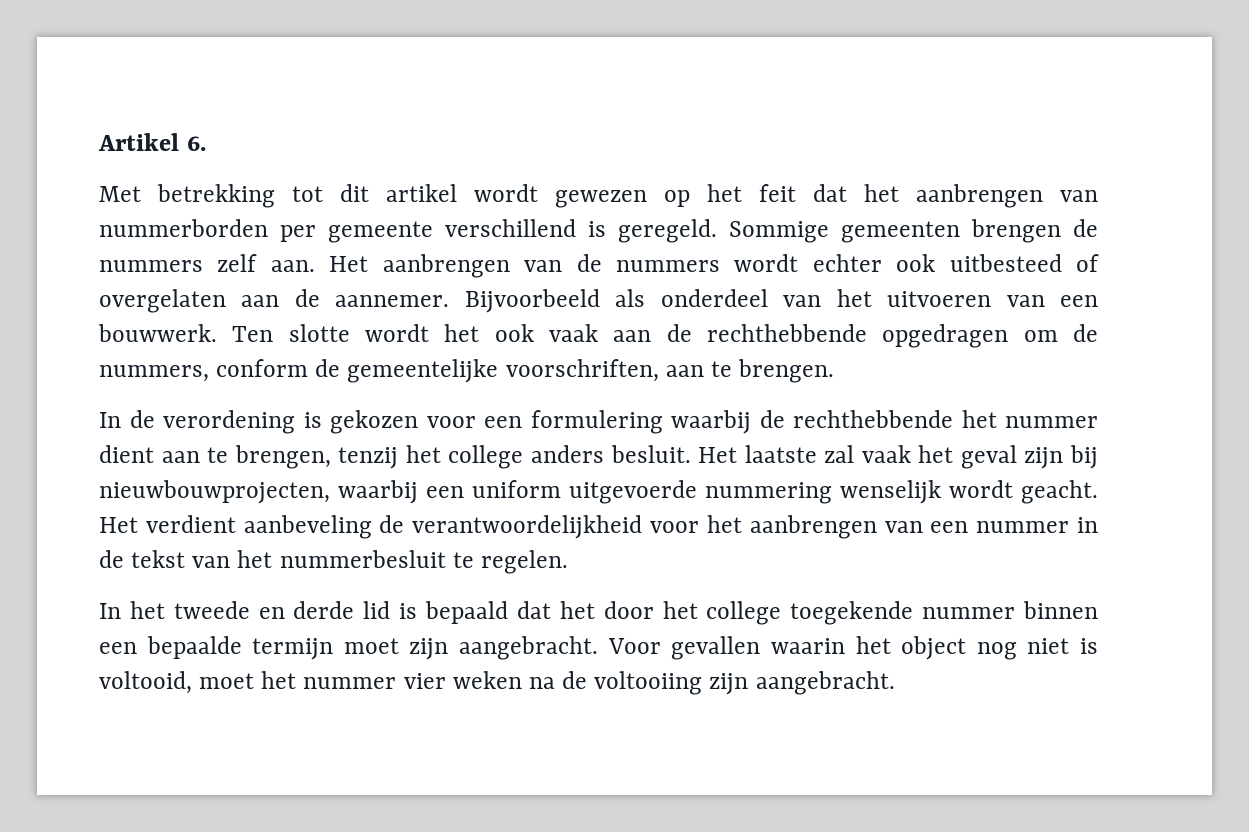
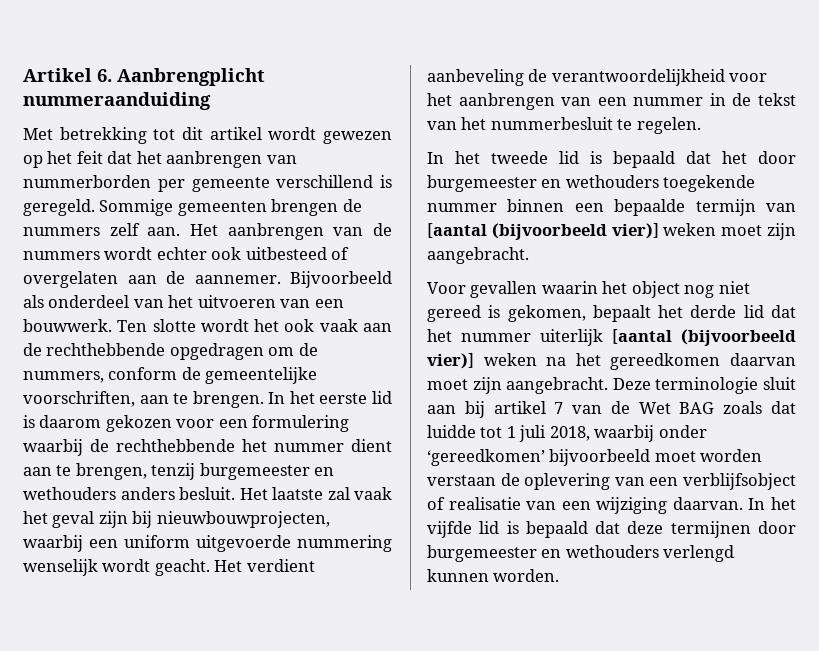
(206, 143) none -> [117,68,265,86] [23,92,211,110] Aanbrengplicht nummeraanduiding
[99,410,322,434] // In de verordening is -> [268,391,392,404] [23,415,102,428] In het eerste lid is daarom
[405,445,524,469] het college -> [199,463,335,480] [23,487,116,500] burgemeester en wethouders
[258,601,355,619] en derde -> (548, 157) none
[662,601,782,625] het college -> [427,175,659,192] burgemeester en wethouders
[343,636,599,660] moet zijn aangebracht. -> [766,203,796,212] [427,223,796,240] [427,247,529,264] van [aantal (bijvoorbeeld vier)] weken moet zijn aangebracht. //
[1080,638,1099,654] [99,671,895,695] is voltooid, moet het nummer vier weken na de voltooiing zijn aangebracht. -> [427,305,796,322] [427,329,796,346] [427,353,796,370] [427,377,796,394] [427,401,796,418] [427,425,707,442] [427,449,763,466] [427,473,796,490] [427,497,796,514] [427,521,796,538] [427,545,735,562] [427,569,560,582] gereed is gekomen, bepaalt het derde lid dat het nummer uiterlijk [aantal (bijvoorbeeld vier)] weken na het gereedkomen daarvan moet zijn aangebracht. Deze terminologie sluit aan bij artikel 7 van de Wet BAG zoals dat luidde tot 1 juli 2018, waarbij onder ‘gereedkomen’ bijvoorbeeld moet worden verstaan de oplevering van een verblijfsobject of realisatie van een wijziging daarvan. In het vijfde lid is bepaald dat deze termijnen door burgemeester en wethouders verlengd kunnen worden.

